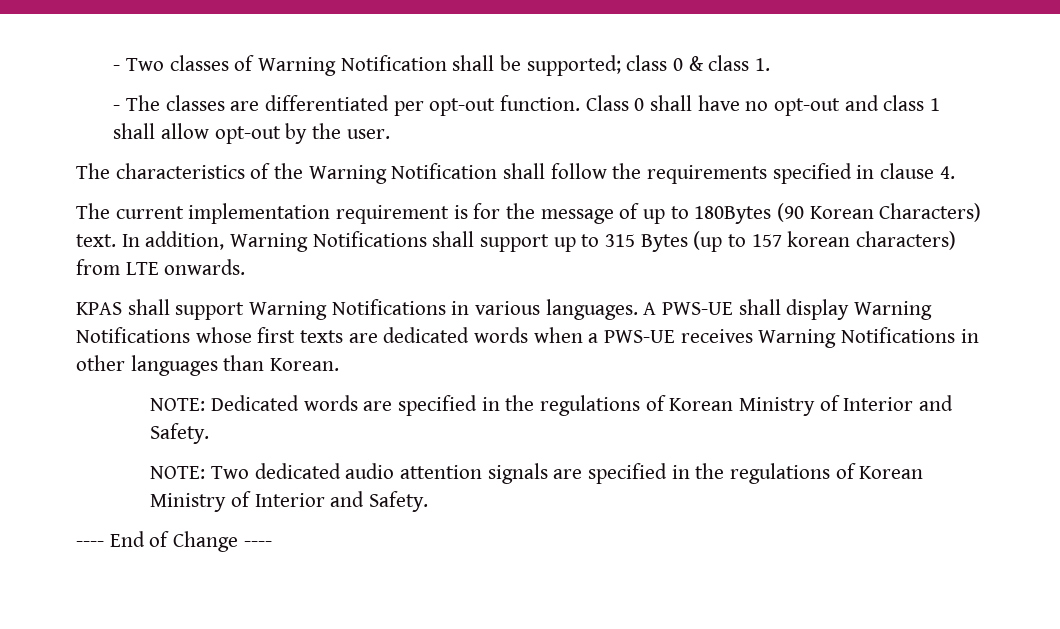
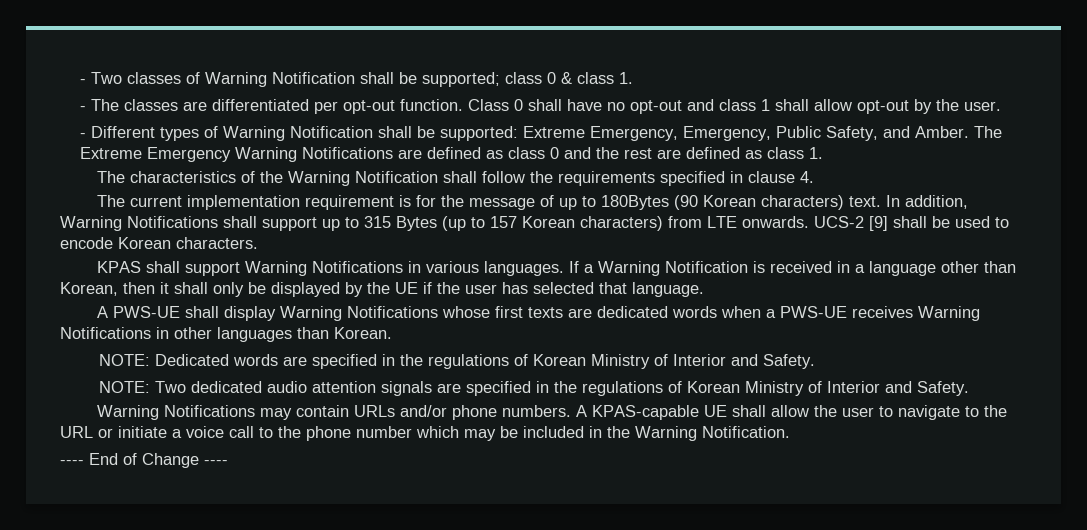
(390, 134) none -> [79,126,1002,141] [79,147,823,162] // - Different types of Warning Notification shall be supported: Extreme Emergency, Emergency, Public Safety, and Amber. The Extreme Emergency Warning Notifications are defined as class 0 and the rest are defined as class 1.
[879,203,982,222] Characters) -> [760,195,844,210] characters)
[787,231,851,247] korean -> [522,216,575,228] Korean
(246, 267) none -> [814,216,1009,231] [60,237,258,249] UCS-2 [9] shall be used to encode Korean characters.
(638, 309) none -> [568,261,1016,276] [60,282,704,297] If a Warning Notification is received in a language other than Korean, then it shall only be displayed by the UE if the user has selected that language. //
(429, 501) none -> [96,405,1007,420] [60,426,790,441] // Warning Notifications may contain URLs and/or phone numbers. A KPAS-capable UE shall allow the user to navigate to the URL or initiate a voice call to the phone number which may be included in the Warning Notification.

